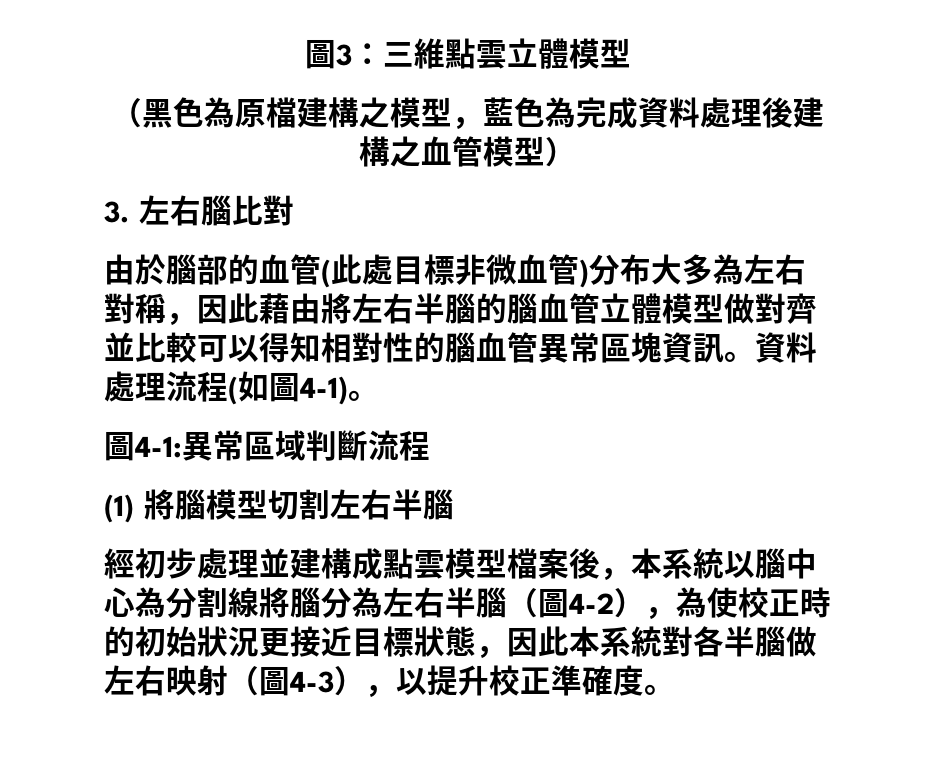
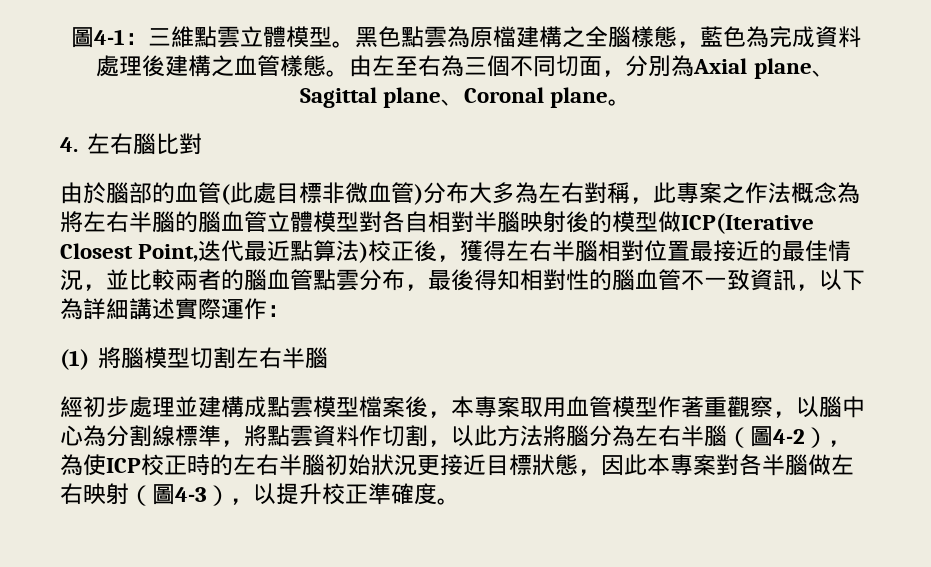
[304,39,352,69] 圖3 -> [70,27,125,48] 圖4-1
[111,97,204,128] // （黑色 -> [331,26,447,48] 。黑色點雲
[390,97,452,128] 模型 -> [584,26,677,48] 全腦樣態
[483,136,576,167] [104,201,129,223] 模型） // 3. -> [280,55,835,79] [299,87,632,108] [60,137,78,152] 樣態。由左至右為三個不同切面，分別為Axial plane、Sagittal plane、Coronal plane。 // 4.
[197,293,321,324] 因此藉由 -> [653,182,860,204] 此專案之作法概念為
[724,293,817,324] [104,332,259,363] 做對齊並比較可以 -> [359,211,814,234] [60,240,852,263] [60,269,474,291] 對各自相對半腦映射後的模型做ICP(Iterative Closest Point,迭代最近點算法)校正後，獲得左右半腦相對位置最接近的最佳情況，並比較兩者的腦血管點雲分布，最後
[538,332,817,363] [104,371,379,405] [104,430,430,461] 異常區塊資訊。資料處理流程(如圖4-1)。 // 圖4-1:異常區域判斷流程 -> [681,269,865,291] [60,298,290,320] 不一致資訊，以下為詳細講述實際運作：
[662,548,817,579] [104,587,259,618] 系統以腦中心為分割線 -> [474,396,865,418] [60,425,543,447] 專案取用血管模型作著重觀察，以腦中心為分割線標準，將點雲資料作切割，以此方法
(738, 602) none -> [106,458,141,473] ICP
(135, 641) none -> [233,454,325,476] 左右半腦
[600,626,662,657] 系統 -> [670,454,716,476] 專案

